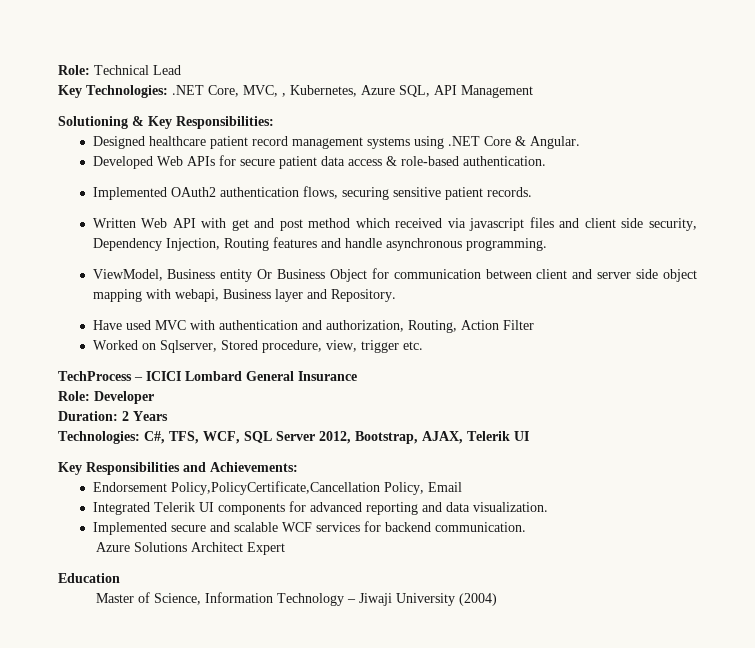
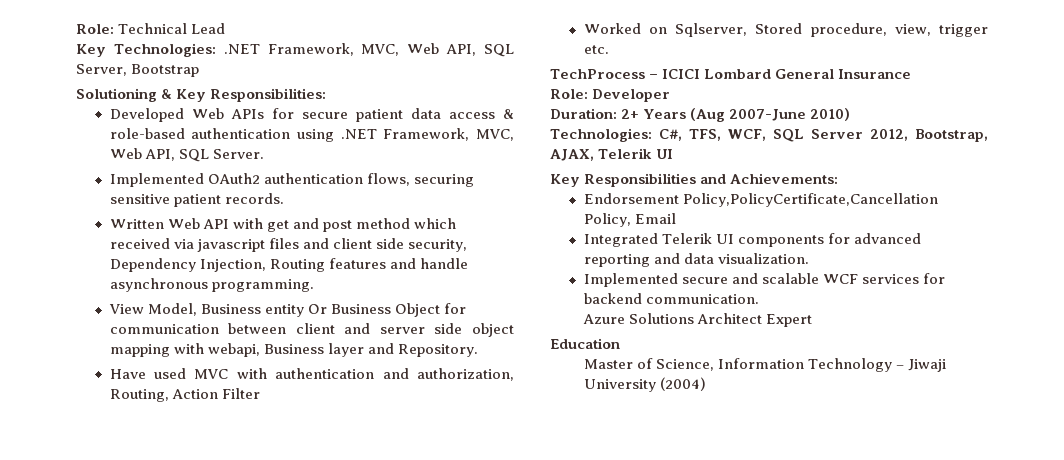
[208,85,533,98] [58,116,274,129] [92,136,580,149] Core, MVC, , Kubernetes, Azure SQL, API Management // Solutioning & Key Responsibilities: // Designed healthcare patient record management systems using .NET Core & Angular. -> [267,43,514,57] [76,64,200,77] [76,88,327,102] Framework, MVC, Web API, SQL Server, Bootstrap // Solutioning & Key Responsibilities:
[462,156,546,166] authentication. -> [191,128,514,142] [109,148,264,162] authentication using .NET Framework, MVC, Web API, SQL Server.
[92,269,163,281] ViewModel, -> [108,303,197,316] View Model,
[122,411,129,421] 2 -> [621,109,640,119] 2+
(168, 416) none -> [690,108,851,122] (Aug 2007-June 2010)

